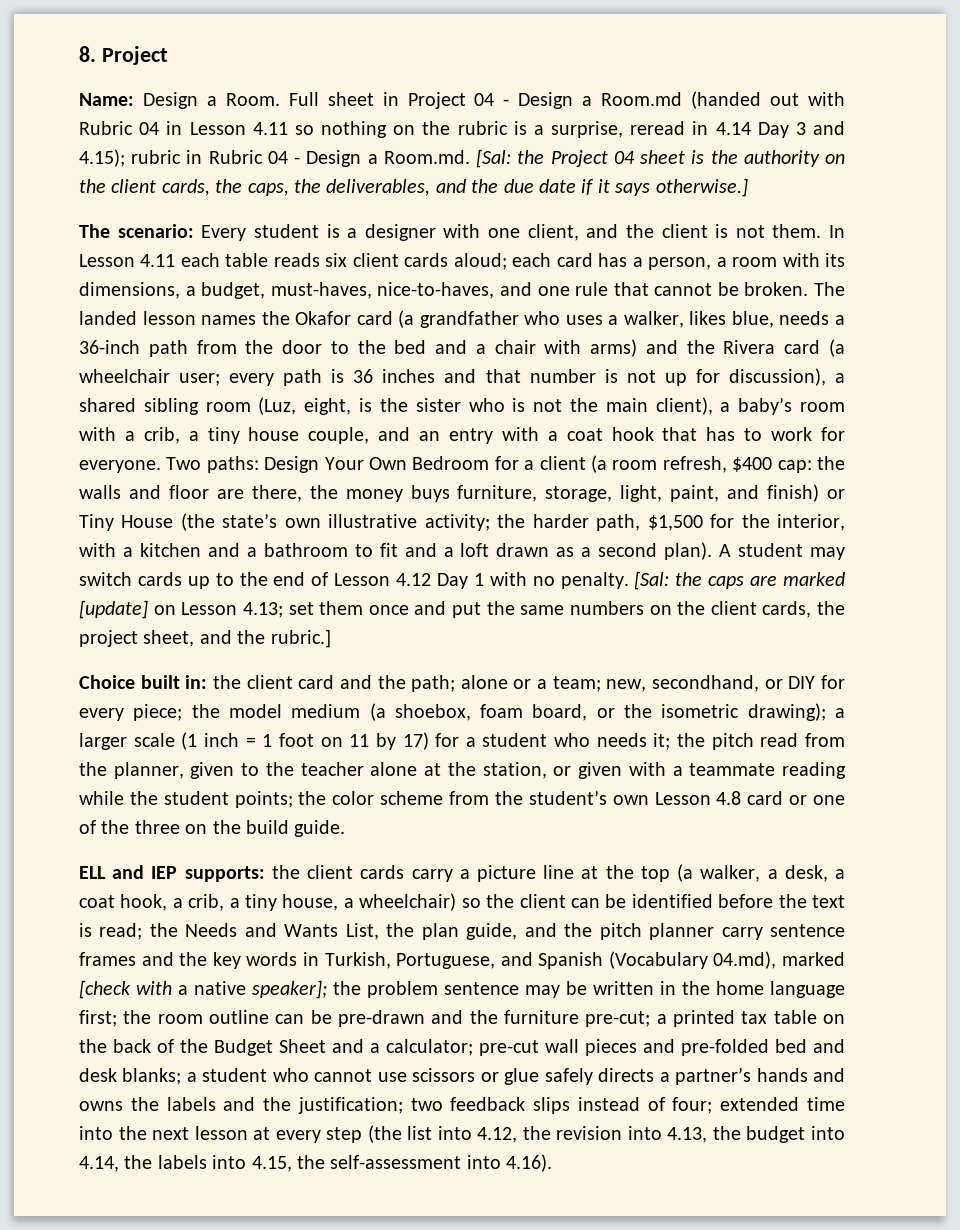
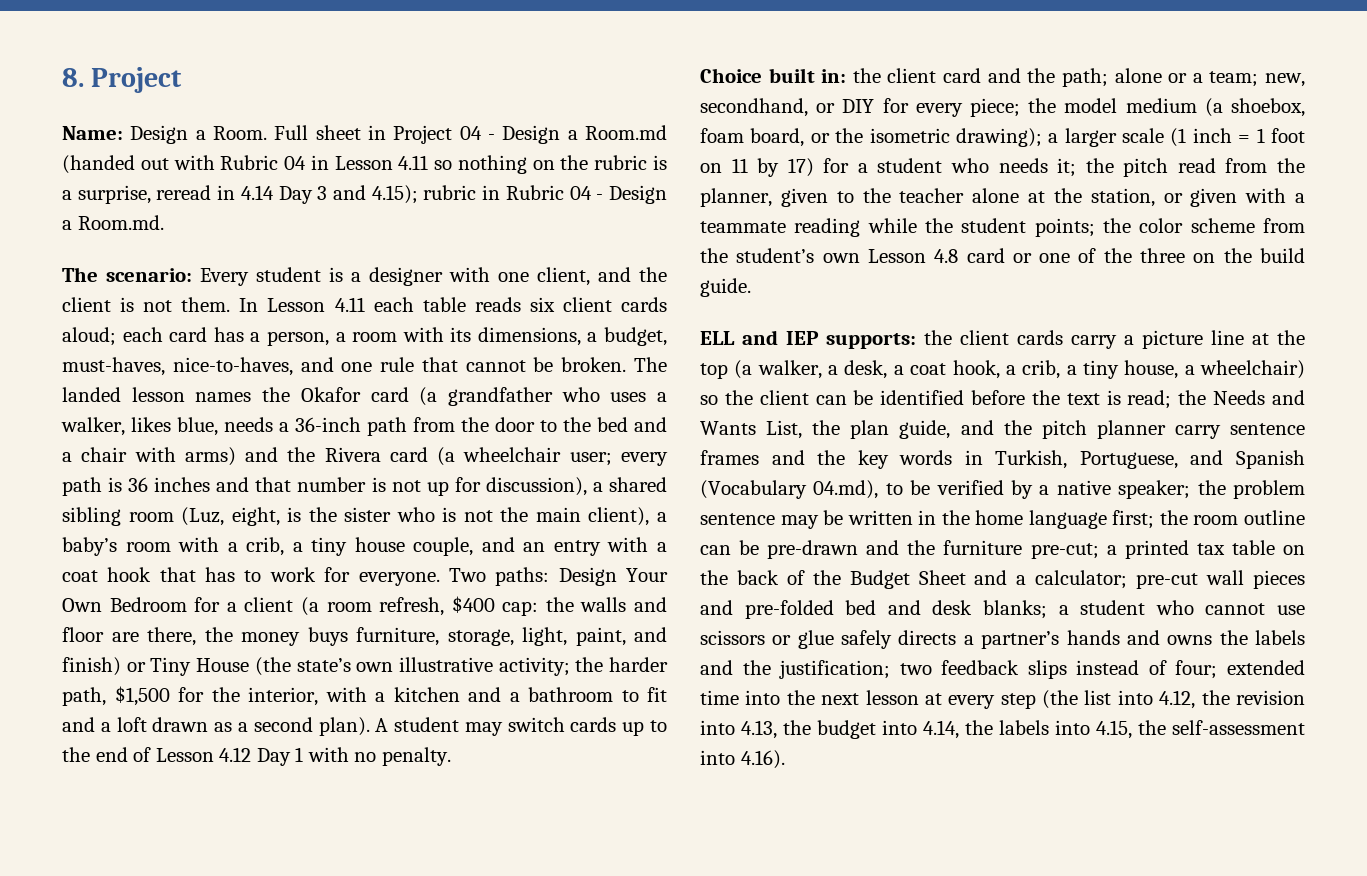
[476,149,846,168] [79,178,748,197] [Sal: the Project 04 sheet is the authority on the client cards, the caps, the deliverables, and the due date if it says otherwise.] -> (164, 222) none
[634,571,846,590] [79,600,845,619] [79,629,331,648] [Sal: the caps are marked [update] on Lesson 4.13; set them once and put the same numbers on the client cards, the project sheet, and the rubric.] -> (451, 756) none
[781,952,845,966] [79,980,172,999] marked [check with -> [885,480,1033,499] to be verified by
[252,980,327,999] speaker]; -> [1118,480,1191,499] speaker;

